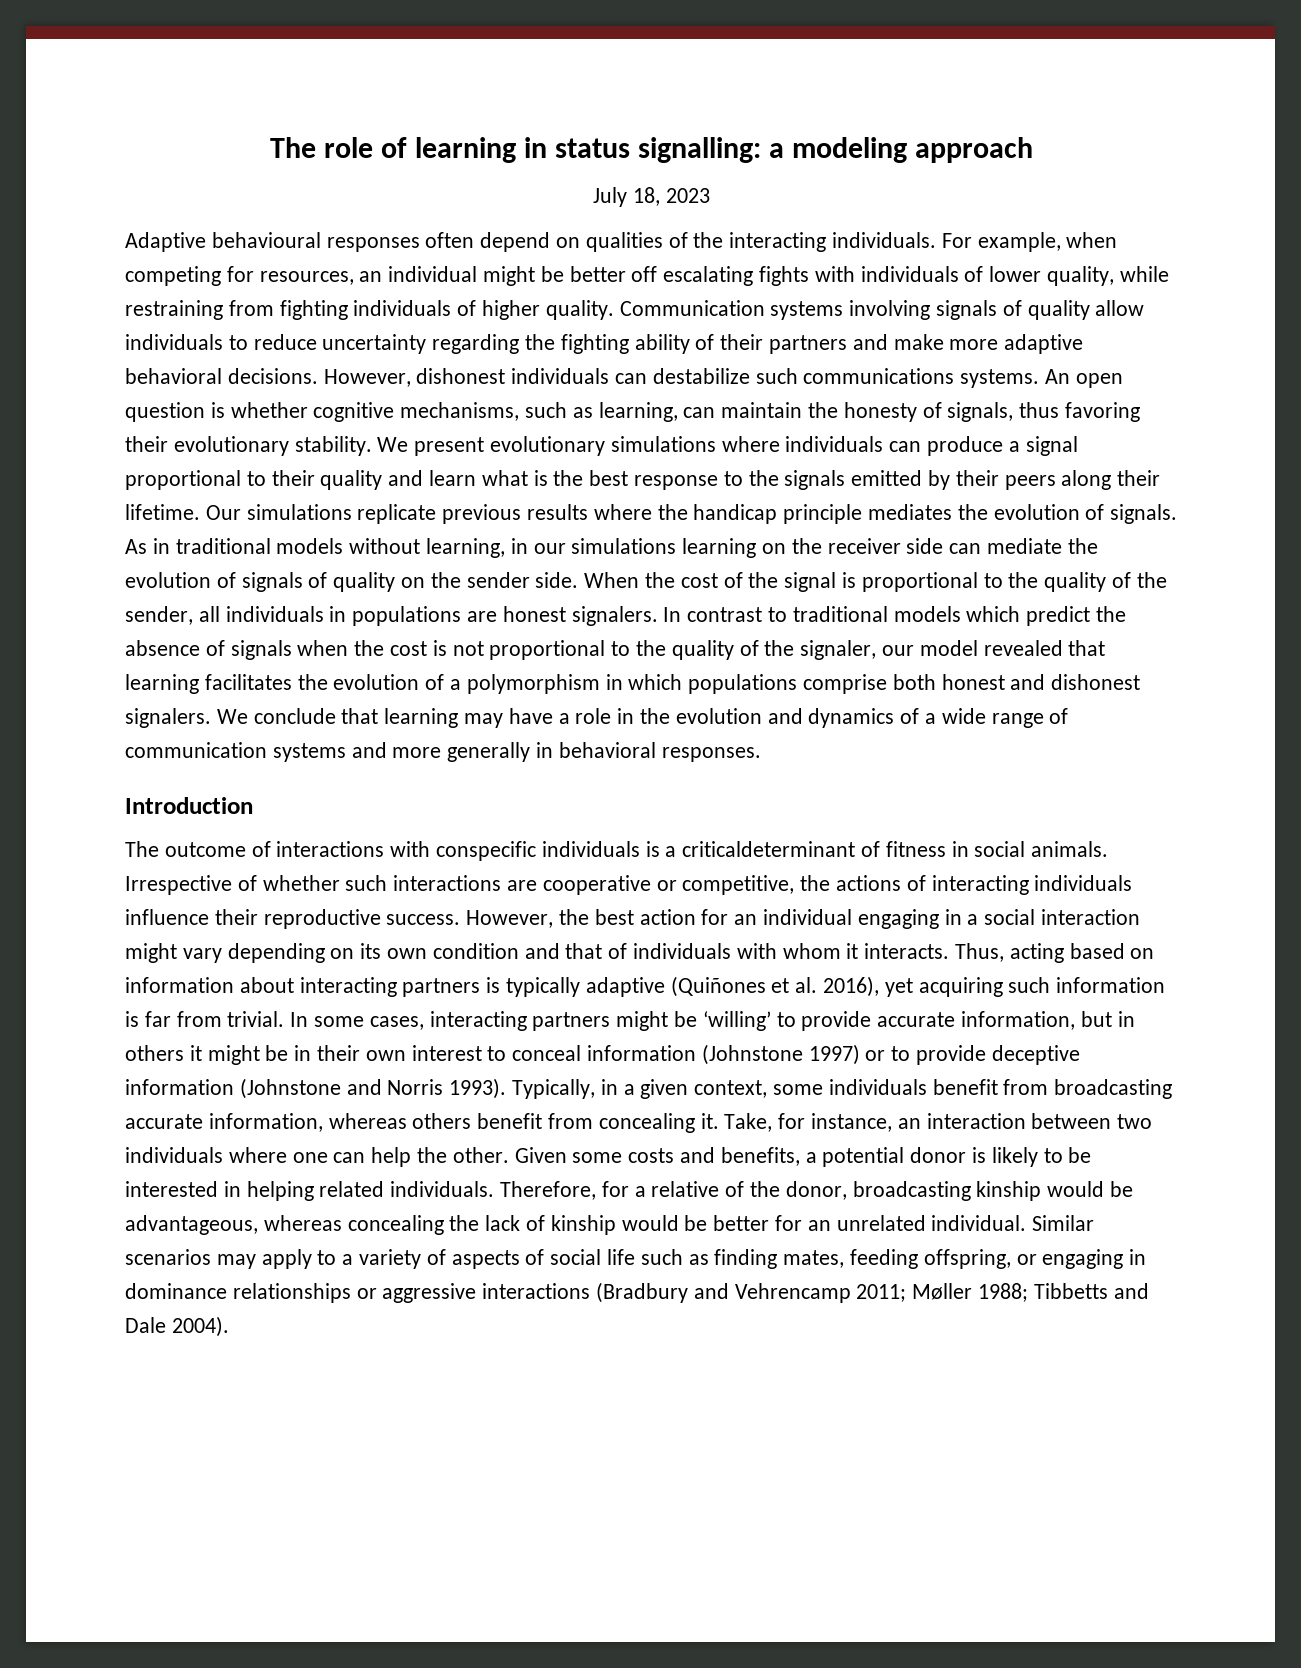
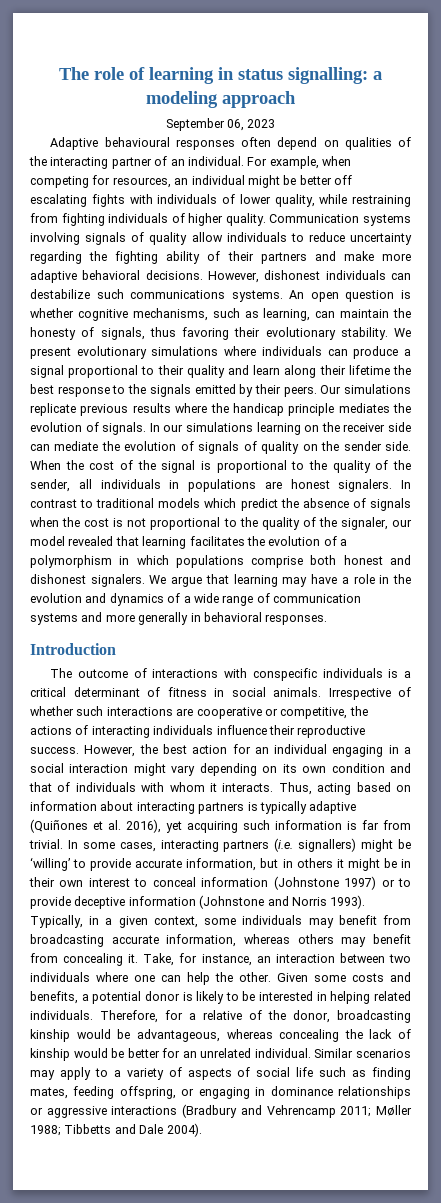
[593,187,660,207] July 18, -> [165,118,244,131] September 06,
[832,232,937,248] individuals. -> [111,156,244,169] partner of an individual.
[481,470,548,486] what is -> [284,365,390,378] along their lifetime
[1004,470,1161,490] [125,504,200,520] peers along their lifetime. -> [283,386,317,397] peers.
[125,538,528,558] As in traditional models without learning, in -> [149,423,160,432] In
[253,708,336,724] conclude -> [171,576,203,587] argue
[682,841,856,857] criticaldeterminant -> [30,687,140,697] critical determinant
(611, 1021) none -> [274,838,357,852] (i.e. signallers)
(927, 1087) none -> [308,918,334,928] may
(472, 1121) none -> [341,937,367,947] may

